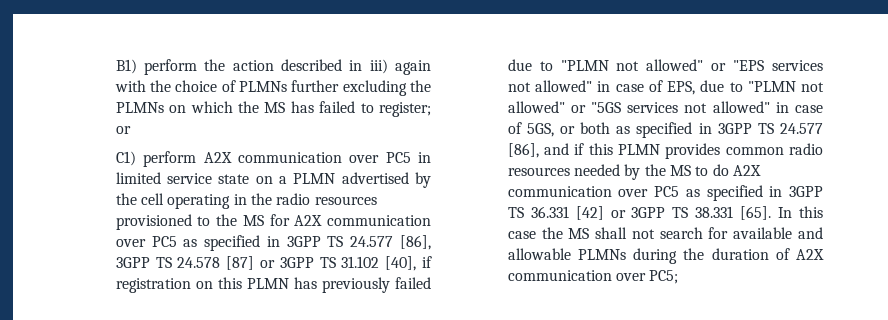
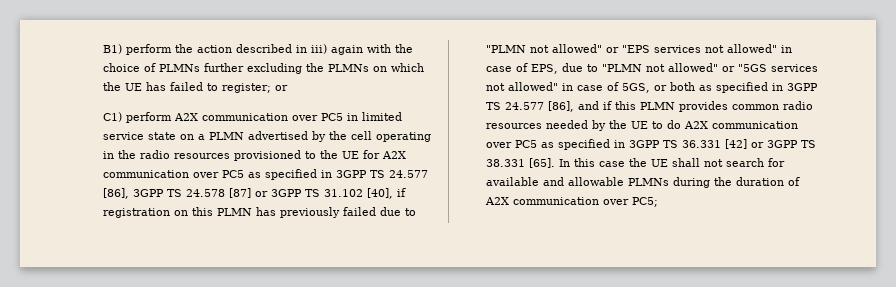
[264,102,286,113] MS -> [124,83,142,91] UE
[242,215,264,226] MS -> [341,151,359,159] UE
[670,165,692,176] MS -> [630,121,648,129] UE
[568,228,590,239] MS -> [650,159,668,167] UE

